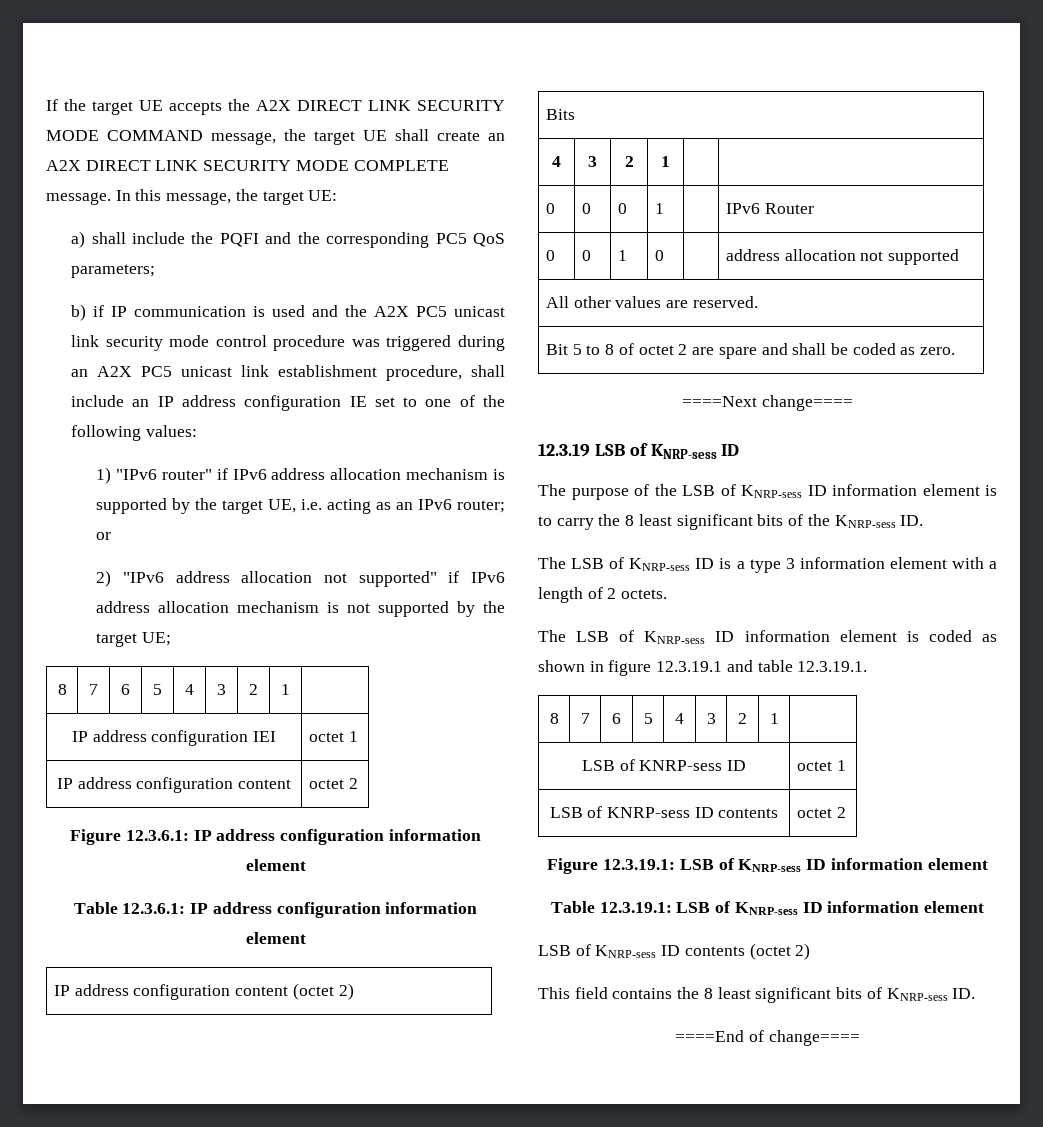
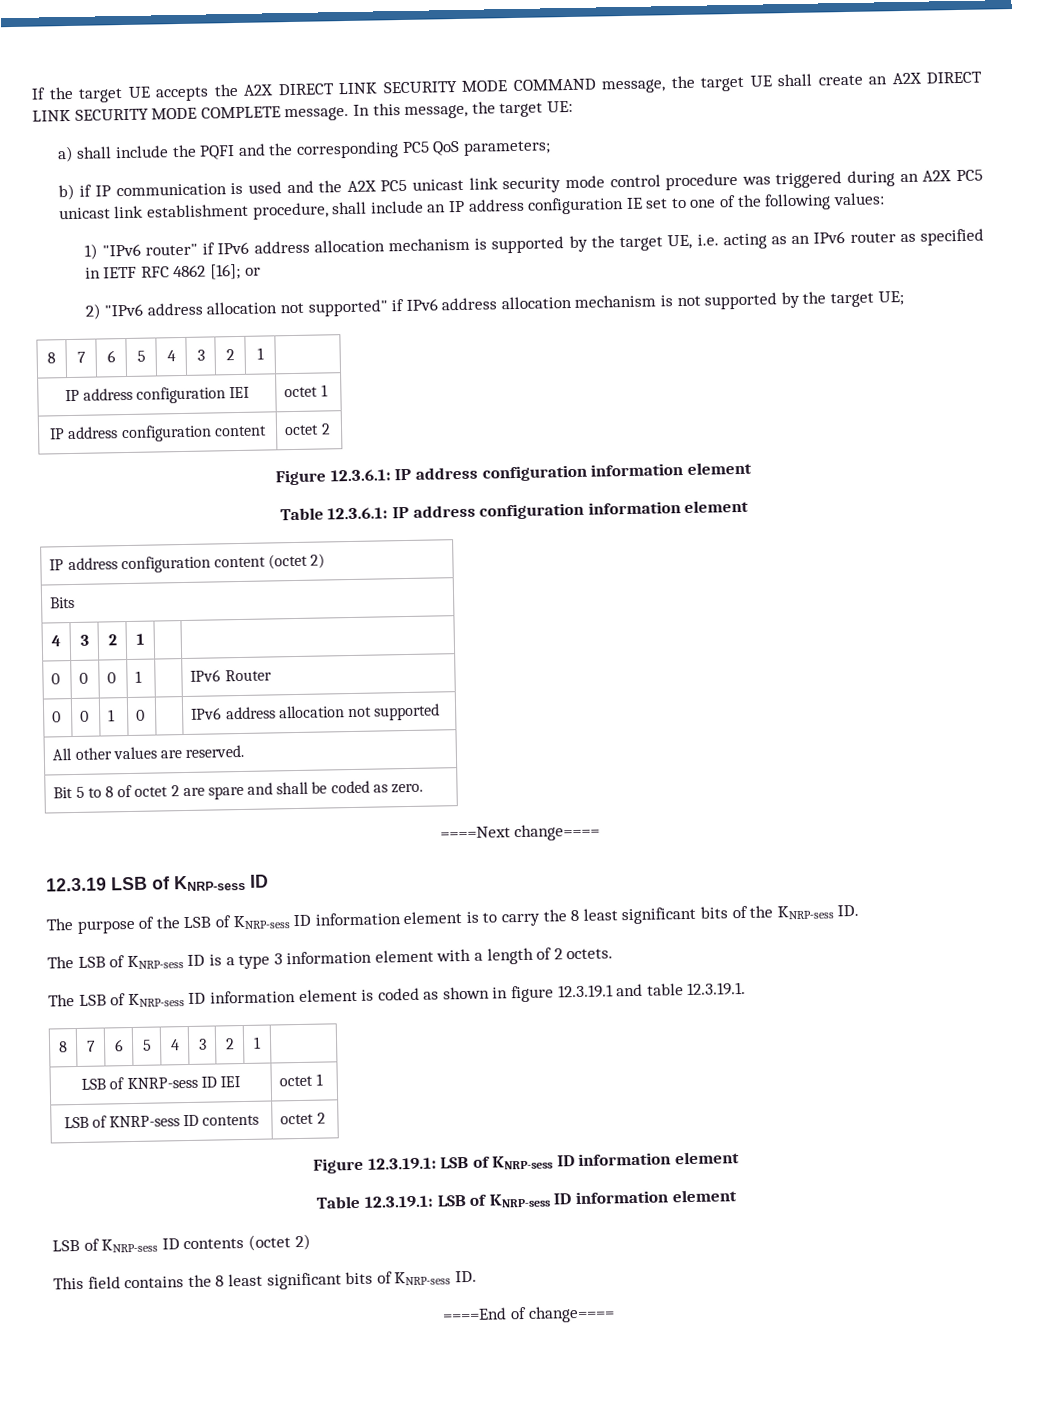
[457,500,506,513] router; -> [849,228,984,246] [84,263,241,280] router as specified in IETF RFC 4862 [16];
(664, 255) none -> [191,707,223,720] IPv6
(747, 765) none -> [219,1076,241,1088] IEI

